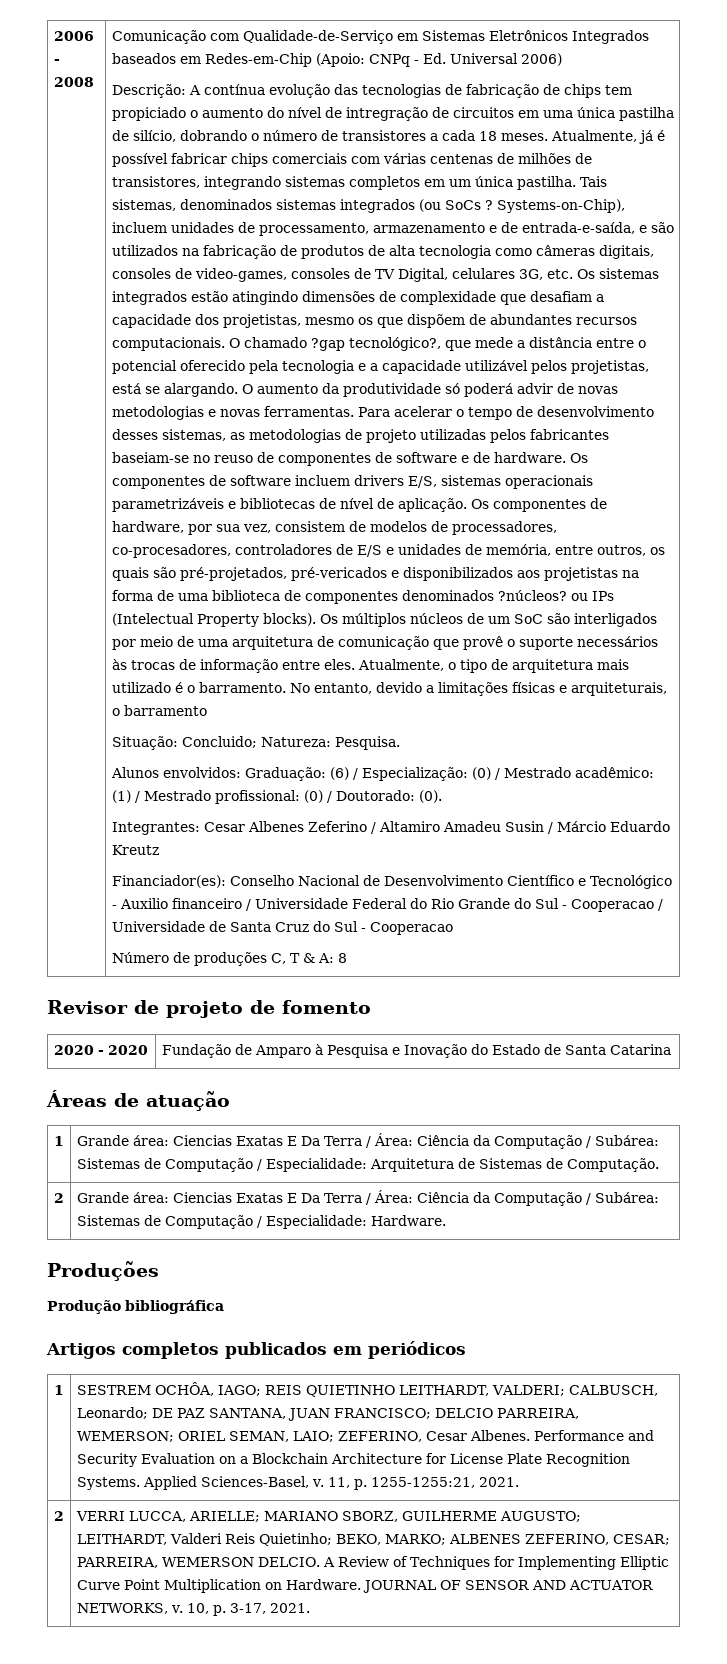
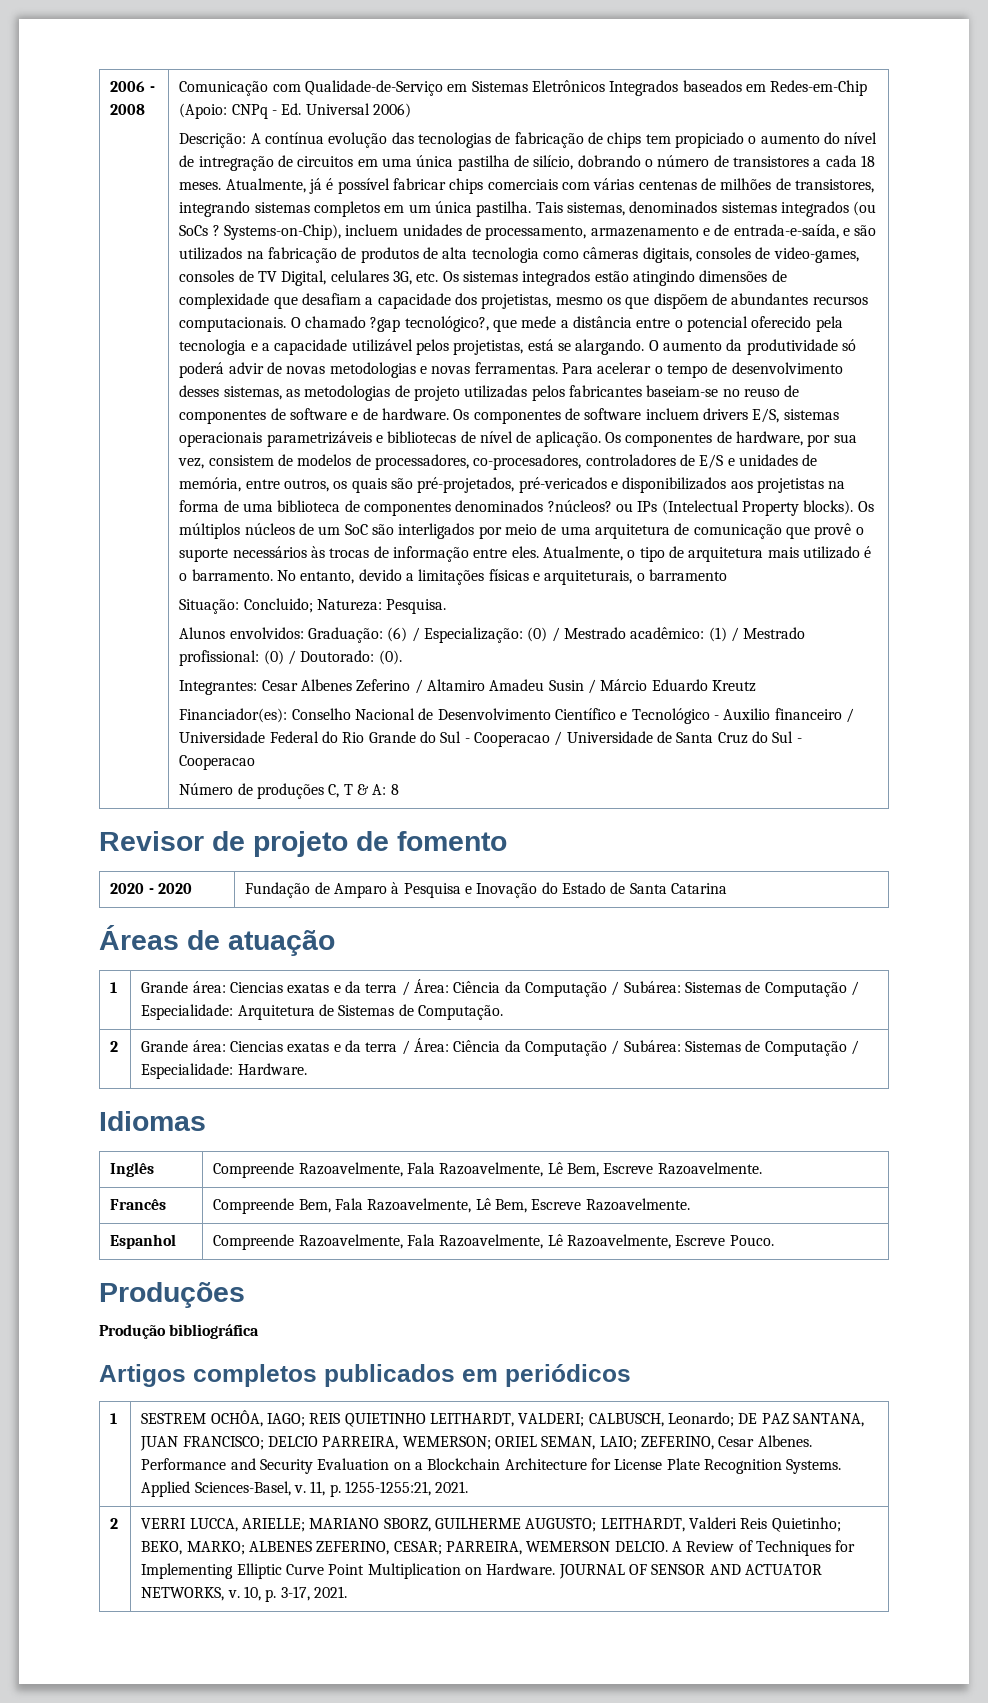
[235,1136,363,1146] Exatas E Da Terra -> [287,981,398,993] exatas e da terra
[235,1193,363,1203] Exatas E Da Terra -> [287,1040,398,1052] exatas e da terra
(446, 1220) none -> [99,1111,206,1131] [110,1162,155,1177] [213,1162,762,1178] [110,1199,167,1210] [213,1198,690,1214] [110,1234,177,1249] [213,1234,774,1250] // Idiomas // Inglês | Compreende Razoavelmente, Fala Razoavelmente, Lê Bem, Escreve Razoavelmente. // Francês | Compreende Bem, Fala Razoavelmente, Lê Bem, Escreve Razoavelmente. // Espanhol | Compreende Razoavelmente, Fala Razoavelmente, Lê Razoavelmente, Escreve Pouco.

